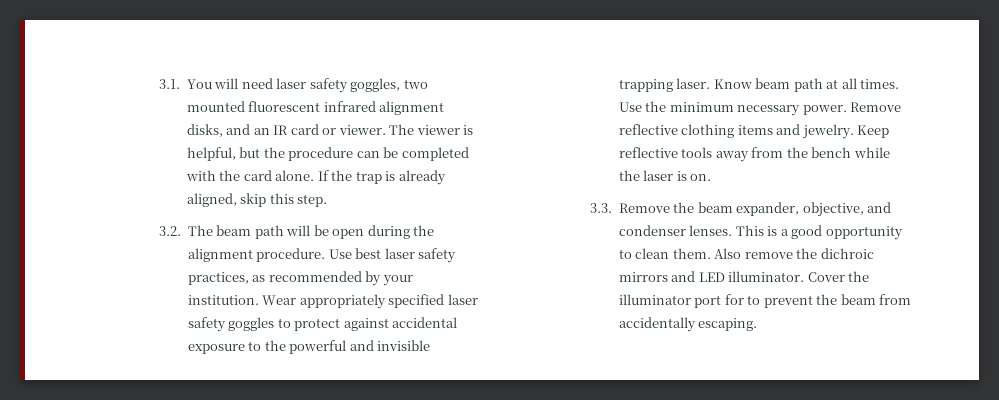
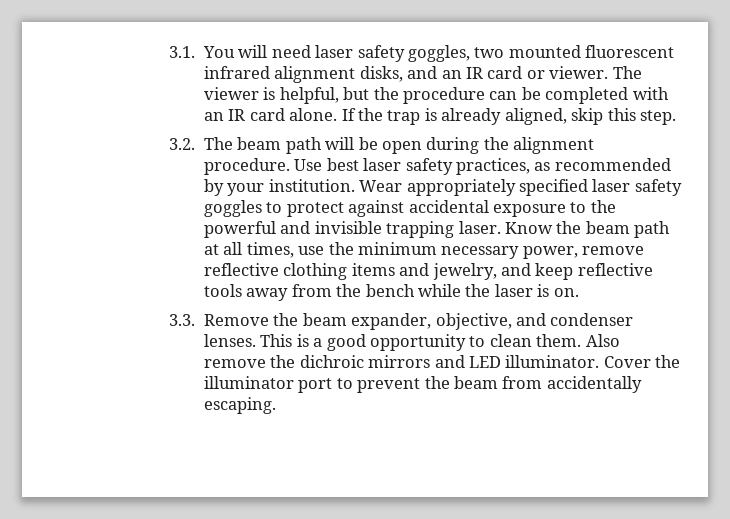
[219,170,241,181] the -> [203,109,246,121] an IR
(752, 84) none -> [556,221,582,234] the
[860,79,900,89] [618,102,642,112] times. Use -> [246,242,325,258] times, use
[802,102,902,115] power. Remove -> [522,246,645,259] power, remove
[801,124,890,139] jewelry. Keep -> [432,263,574,280] jewelry, and keep
[724,294,744,305] for -> (333, 385) none

